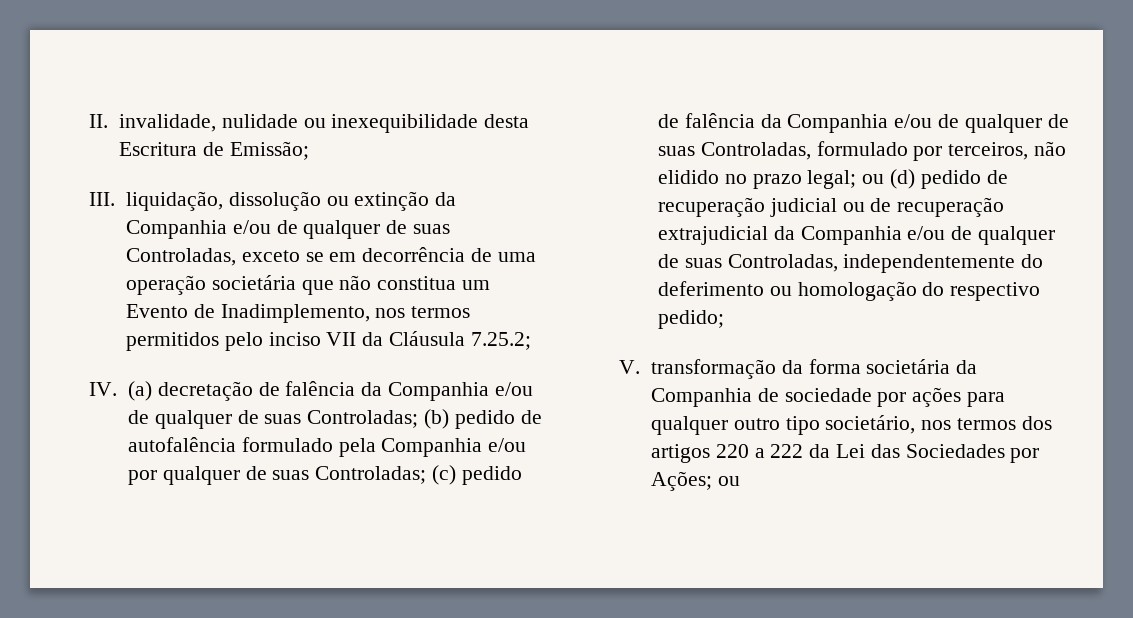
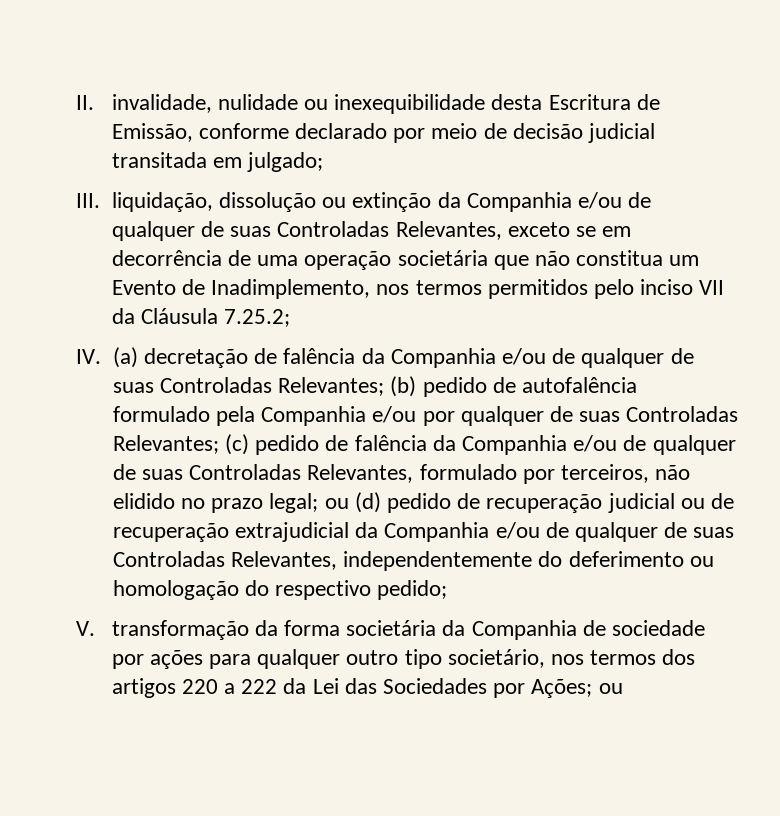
[229,141,309,160] Emissão; -> [111,123,656,143] [111,152,323,172] Emissão, conforme declarado por meio de decisão judicial transitada em julgado;
[125,248,236,266] Controladas, -> [277,221,502,240] Controladas Relevantes,
[307,410,419,428] Controladas; -> [159,377,385,396] Controladas Relevantes;
[315,466,427,484] Controladas; -> [626,406,739,422] [112,435,219,454] Controladas Relevantes;
[700,142,811,160] Controladas, -> [189,464,414,483] Controladas Relevantes,
[727,254,838,272] Controladas, -> [112,551,337,570] Controladas Relevantes,

